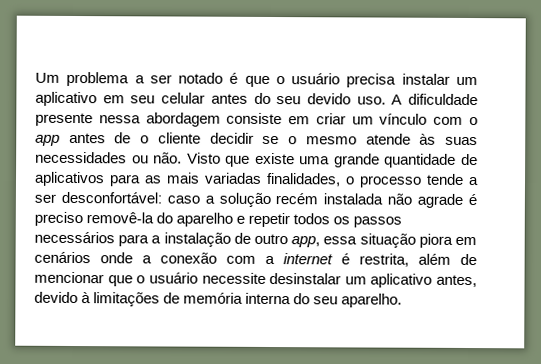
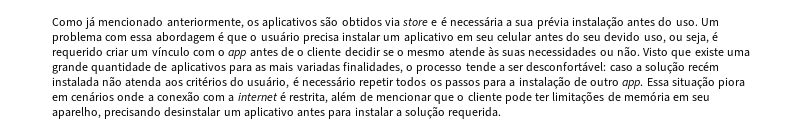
[35,71,224,87] Um problema a ser notado -> [52,16,719,29] [52,32,215,44] Como já mencionado anteriormente, os aplicativos são obtidos via store e é necessária a sua prévia instalação antes do uso. Um problema com essa abordagem
[356,93,478,106] [35,112,311,127] uso. A dificuldade presente nessa abordagem consiste em -> [643,32,719,44] [52,47,103,59] uso, ou seja, é requerido
[417,193,478,208] [34,211,246,227] agrade é preciso removê-la do aparelho e -> [125,77,356,89] atenda aos critérios do usuário, é necessário
[34,231,115,244] necessários -> (480, 84) none
[291,236,358,248] app, essa -> [622,78,669,89] app. Essa
[148,272,477,288] [34,291,403,308] usuário necessite desinstalar um aplicativo antes, devido à limitações de memória interna do seu aparelho. -> [467,91,711,104] [52,106,502,119] cliente pode ter limitações de memória em seu aparelho, precisando desinstalar um aplicativo antes para instalar a solução requerida.

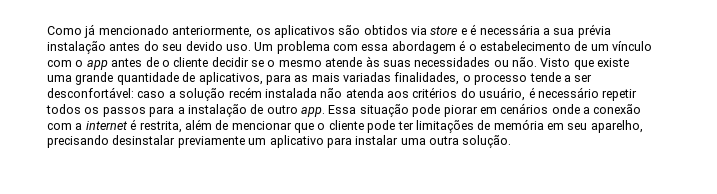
(673, 22) none -> [162,41,223,51] seu devido
[227,32,719,44] [52,47,130,59] que o usuário precisa instalar um aplicativo em seu celular antes do seu devido uso, ou seja, é requerido criar -> [468,41,588,51] o estabelecimento de
[170,62,226,74] aplicativos -> [198,72,263,85] aplicativos,
[718,77,746,89] piora -> [412,104,478,117] pode piorar
[223,107,326,119] um aplicativo antes -> [177,135,324,148] previamente um aplicativo
[395,106,502,119] a solução requerida. -> [400,135,512,148] uma outra solução.

